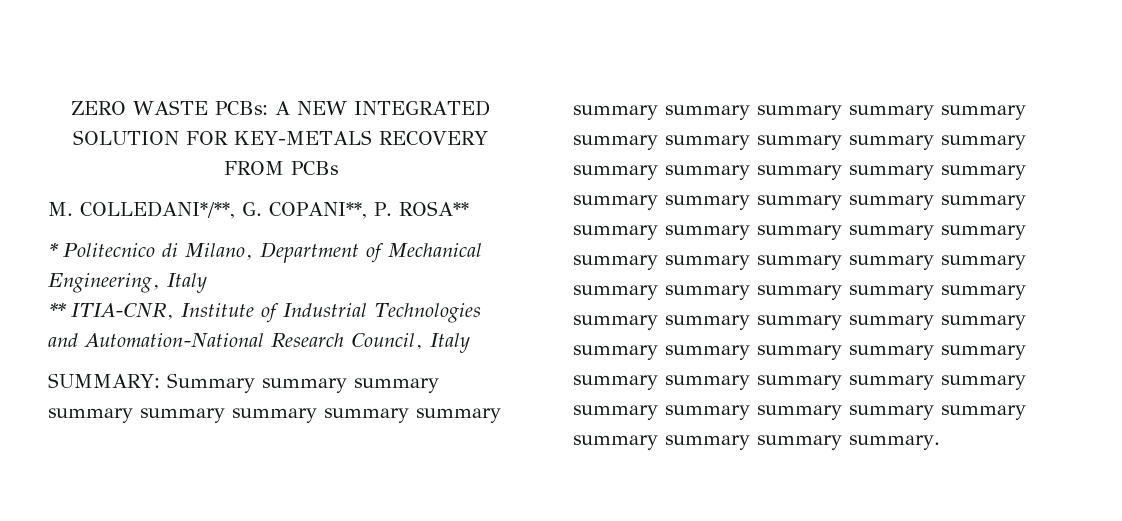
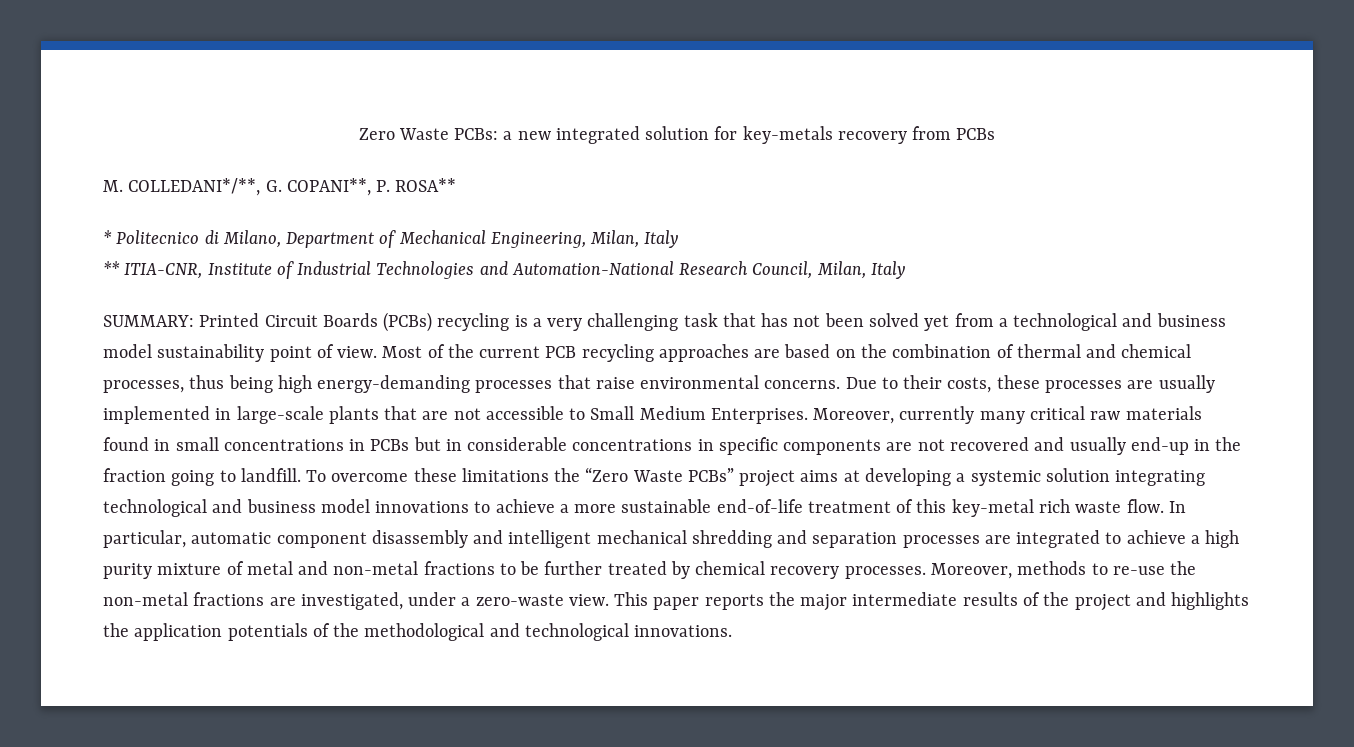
[71,100,490,116] [72,130,489,145] [223,161,284,175] ZERO WASTE PCBs: A NEW INTEGRATED SOLUTION FOR KEY-METALS RECOVERY FROM -> [358,126,952,144] Zero Waste PCBs: a new integrated solution for key-metals recovery from
(160, 283) none -> [590,230,640,248] Milan,
(423, 341) none -> [816,261,866,279] Milan,
[166,373,439,393] [48,408,501,423] [573,105,1026,120] [573,135,1026,150] [573,165,1026,180] [573,195,1026,210] [573,225,1026,240] [573,255,1026,270] [573,285,1026,300] [573,315,1026,330] [573,345,1026,360] [573,375,1026,390] [573,405,1026,420] [573,435,940,450] Summary summary summary summary summary summary summary summary summary summary summary summary summary summary summary summary summary summary summary summary summary summary summary summary summary summary summary summary summary summary summary summary summary summary summary summary summary summary summary summary summary summary summary summary summary summary summary summary summary summary summary summary summary summary summary summary summary summary summary summary summary summary summary summary summary summary summary. -> [199,312,1226,332] [103,344,1192,362] [103,375,1215,393] [103,406,1202,424] [103,437,1242,455] [103,467,1206,487] [103,499,1186,517] [103,530,1240,548] [103,561,1197,579] [103,592,1250,611] [103,623,733,641] Printed Circuit Boards (PCBs) recycling is a very challenging task that has not been solved yet from a technological and business model sustainability point of view. Most of the current PCB recycling approaches are based on the combination of thermal and chemical processes, thus being high energy-demanding processes that raise environmental concerns. Due to their costs, these processes are usually implemented in large-scale plants that are not accessible to Small Medium Enterprises. Moreover, currently many critical raw materials found in small concentrations in PCBs but in considerable concentrations in specific components are not recovered and usually end-up in the fraction going to landfill. To overcome these limitations the “Zero Waste PCBs” project aims at developing a systemic solution integrating technological and business model innovations to achieve a more sustainable end-of-life treatment of this key-metal rich waste flow. In particular, automatic component disassembly and intelligent mechanical shredding and separation processes are integrated to achieve a high purity mixture of metal and non-metal fractions to be further treated by chemical recovery processes. Moreover, methods to re-use the non-metal fractions are investigated, under a zero-waste view. This paper reports the major intermediate results of the project and highlights the application potentials of the methodological and technological innovations.

